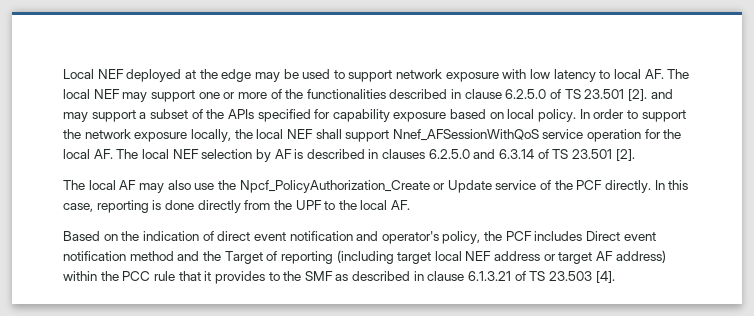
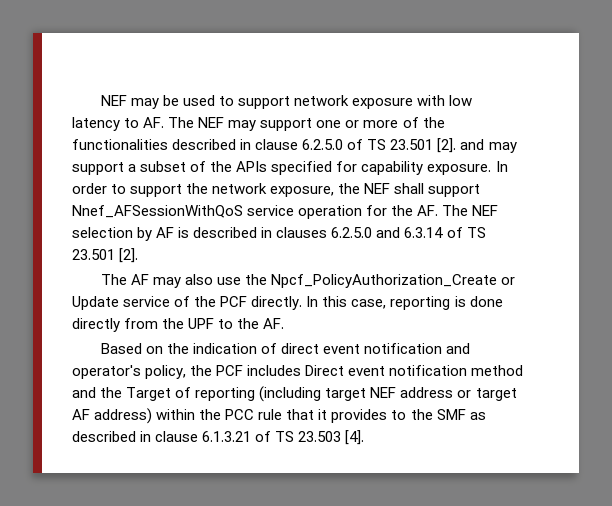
[63,69,252,82] Local NEF deployed at the edge -> [100,95,127,106] NEF
[613,69,690,79] [63,89,90,99] local AF. The local -> [143,117,195,128] AF. The
[393,109,577,122] exposure based on local policy. -> [427,164,492,175] exposure.
[134,129,284,142] exposure locally, the local -> [270,183,361,197] exposure, the
[63,149,169,159] local AF. The local -> [417,205,469,216] AF. The
[88,180,116,190] local -> (127, 279) none
[360,200,388,210] local -> (260, 323) none
[434,251,462,261] local -> (367, 394) none

